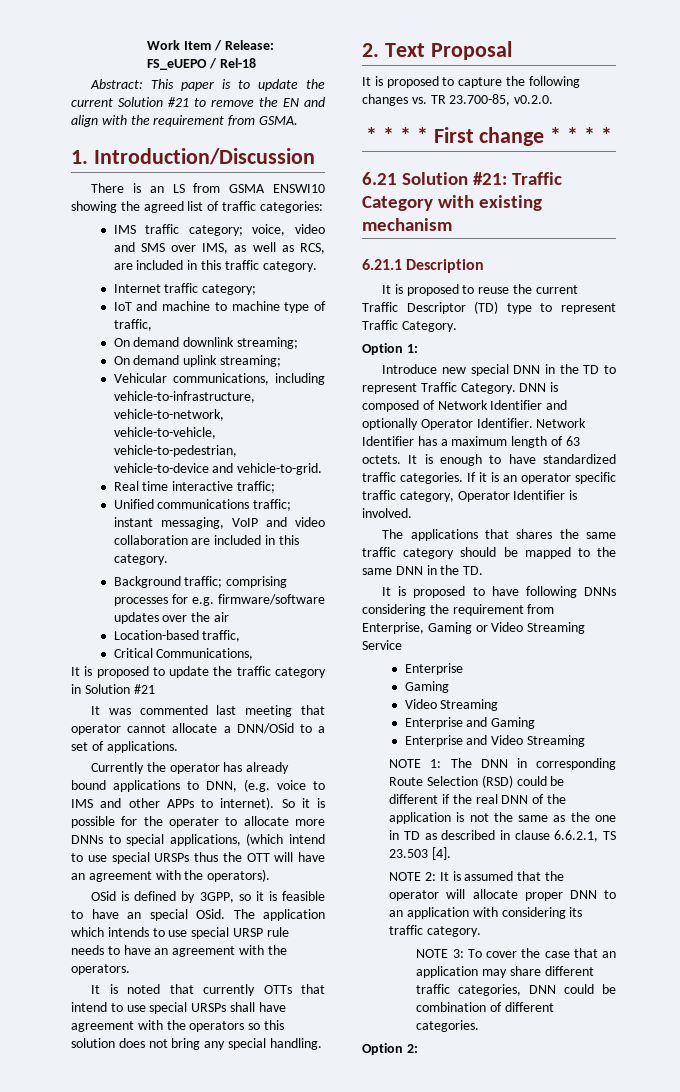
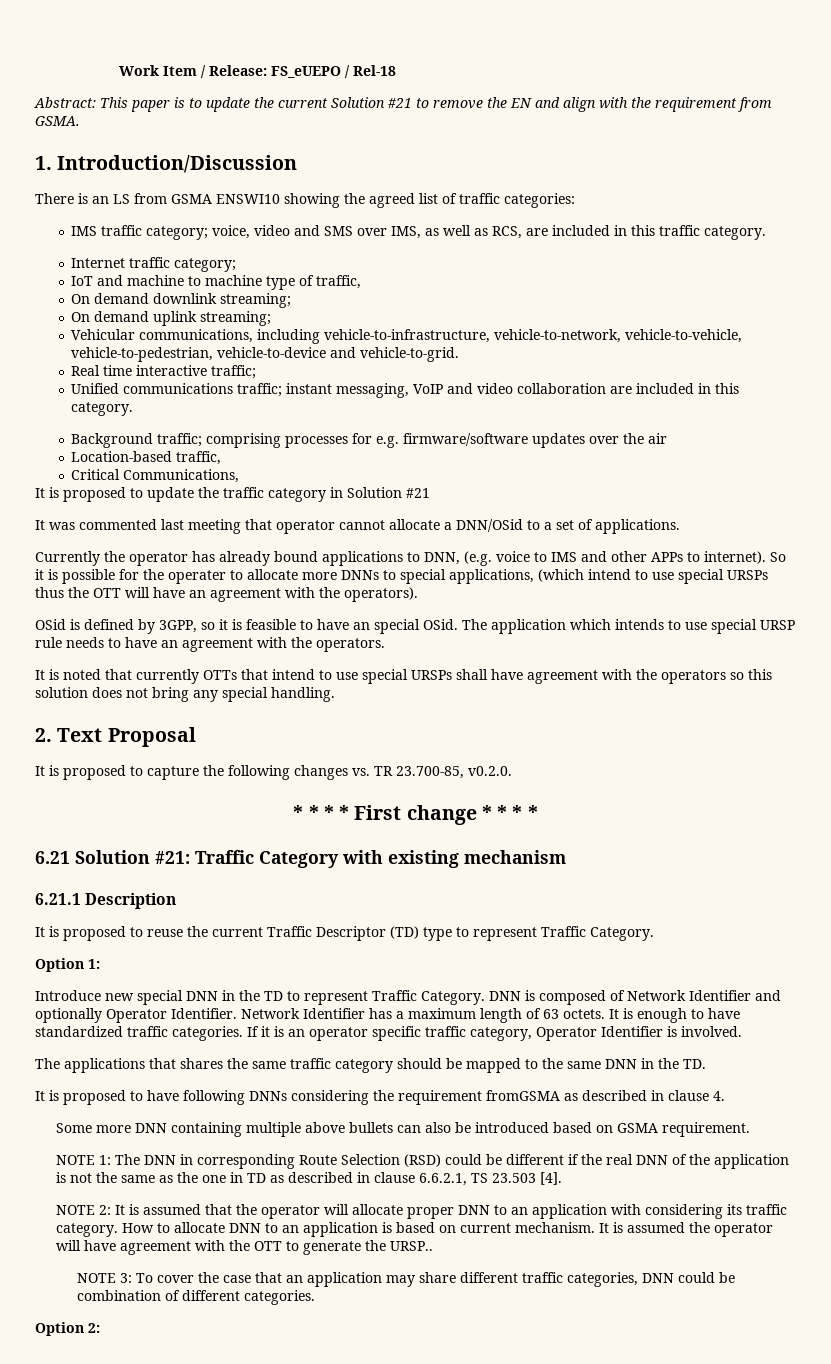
[527,604,555,614] [362,622,586,634] [362,640,402,650] [404,663,463,675] [404,681,449,693] [404,699,499,711] [404,717,536,729] [404,735,585,747] from Enterprise, Gaming or Video Streaming Service // Enterprise // Gaming // Video Streaming // Enterprise and Gaming // Enterprise and Video Streaming -> [486,1090,725,1101] [56,1122,751,1137] fromGSMA as described in clause 4. // Some more DNN containing multiple above bullets can also be introduced based on GSMA requirement.
(481, 931) none -> [122,1222,774,1237] [56,1240,434,1255] How to allocate DNN to an application is based on current mechanism. It is assumed the operator will have agreement with the OTT to generate the URSP..

